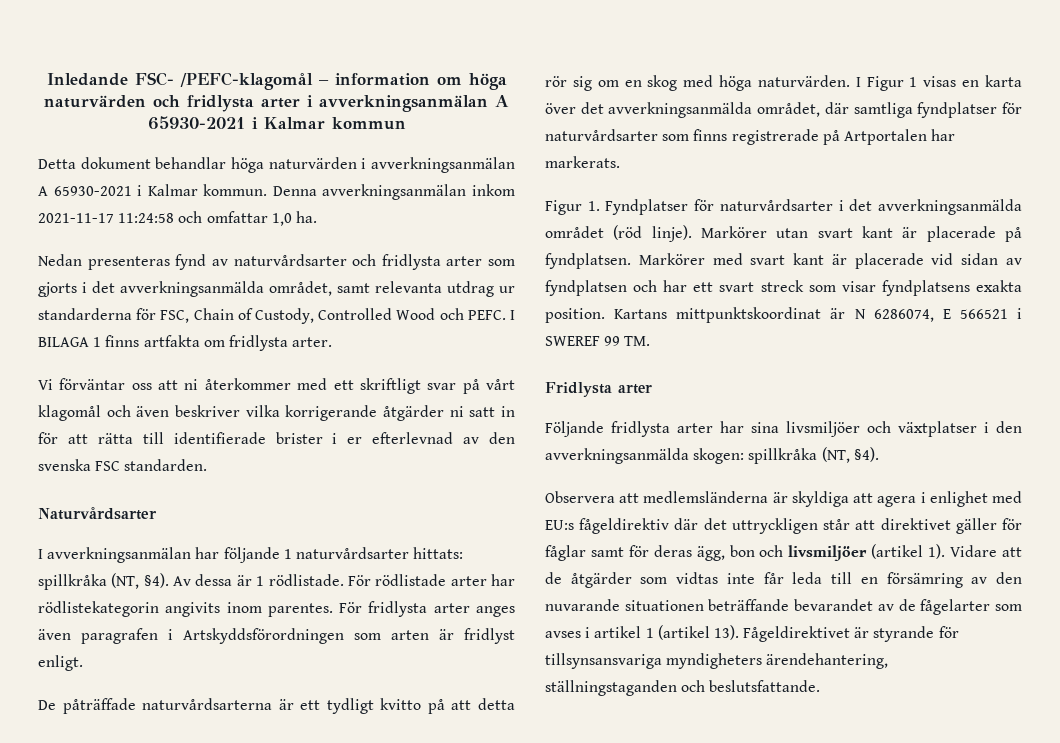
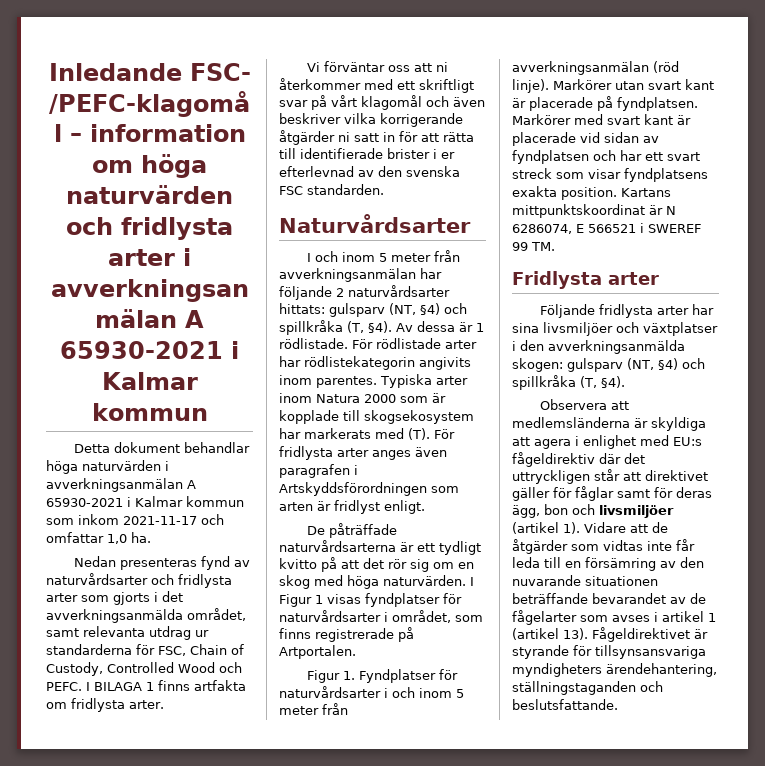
[203,184,467,200] kommun. Denna avverkningsanmälan -> [186,496,244,507] [46,518,74,525] kommun som
[118,213,175,223] 11:24:58 -> (197, 520) none
(43, 554) none -> [314,250,460,262] och inom 5 meter från
[283,549,292,559] 1 -> [336,288,344,297] 2
[38,573,140,590] spillkråka (NT, -> [329,303,467,317] [279,320,364,335] gulsparv (NT, §4) och spillkråka (T,
(333, 610) none -> [380,374,468,388] [279,393,446,403] [279,410,474,424] [279,428,430,440] Typiska arter inom Natura 2000 som är kopplade till skogsekosystem har markerats med (T).
[477,698,515,710] detta -> [363,558,384,569] det
[962,75,1023,87] [545,102,913,118] en karta över det avverkningsanmälda området, där samtliga -> (361, 599) none
(658, 135) none -> [384,610,451,623] i området,
[843,129,956,145] [545,156,620,168] Artportalen har markerats. -> [279,645,356,659] Artportalen.
[849,199,1022,215] [545,226,604,238] det avverkningsanmälda området -> [392,687,464,698] [279,703,348,715] [512,61,649,75] och inom 5 meter från avverkningsanmälan
[748,447,850,464] spillkråka (NT, -> [567,358,705,372] [512,375,597,390] gulsparv (NT, §4) och spillkråka (T,

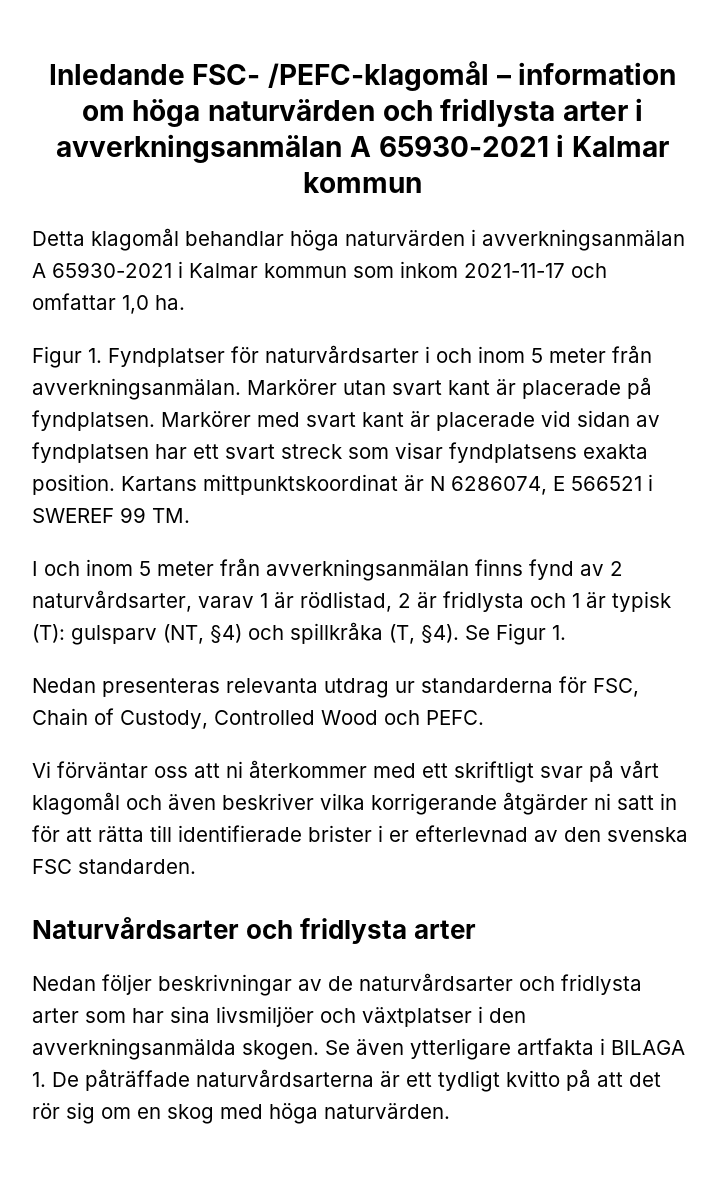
[113,442,180,453] dokument -> [91,228,179,251] klagomål
[73,556,250,570] [46,573,232,588] [46,591,183,605] [46,608,246,623] [46,628,79,637] Nedan presenteras fynd av naturvårdsarter och fridlysta arter som gjorts i det avverkningsanmälda området, samt -> [32,345,652,368] [32,377,652,400] [32,410,660,431] [32,442,648,463] [32,474,653,495] [32,507,190,523] [32,558,623,581] [32,590,671,612] [32,622,566,645] [32,678,220,697] Figur 1. Fyndplatser för naturvårdsarter i och inom 5 meter från avverkningsanmälan. Markörer utan svart kant är placerade på fyndplatsen. Markörer med svart kant är placerade vid sidan av fyndplatsen har ett svart streck som visar fyndplatsens exakta position. Kartans mittpunktskoordinat är N 6286074, E 566521 i SWEREF 99 TM. // I och inom 5 meter från avverkningsanmälan finns fynd av 2 naturvårdsarter, varav 1 är rödlistad, 2 är fridlysta och 1 är typisk (T): gulsparv (NT, §4) och spillkråka (T, §4). Se Figur 1. // Nedan presenteras
[86,680,246,691] [46,698,164,712] I BILAGA 1 finns artfakta om fridlysta arter. -> (484, 717) none
[306,250,460,262] [279,268,442,282] [279,285,450,300] [279,303,467,317] [279,320,484,335] [279,338,477,349] [279,356,471,370] [279,374,468,388] [279,393,446,403] [279,410,474,424] [279,428,455,440] [279,446,447,460] [279,464,358,478] [279,482,459,496] [279,500,425,514] // I och inom 5 meter från avverkningsanmälan har följande 2 naturvårdsarter hittats: gulsparv (NT, §4) och spillkråka (T, §4). Av dessa är 1 rödlistade. För rödlistade arter har rödlistekategorin angivits inom parentes. Typiska arter inom Natura 2000 som är kopplade till skogsekosystem har markerats med (T). För fridlysta arter anges även paragrafen i Artskyddsförordningen som arten är fridlyst enligt. // -> [246,918,477,944] [32,973,642,996] [32,1006,526,1027] [32,1038,685,1060] [32,1072,46,1087] och fridlysta arter // Nedan följer beskrivningar av de naturvårdsarter och fridlysta arter som har sina livsmiljöer och växtplatser i den avverkningsanmälda skogen. Se även ytterligare artfakta i BILAGA 1.
[470,577,474,586] [279,593,462,607] [279,610,483,623] [279,627,414,642] [279,645,356,659] [306,669,458,683] [279,686,464,698] [279,703,348,715] [512,61,679,75] [512,79,714,93] [512,96,698,111] [512,114,691,125] [512,132,659,146] [512,150,700,164] [512,168,708,182] [512,186,671,200] [512,204,676,218] [512,223,701,234] [512,242,555,251] [512,271,659,289] [539,304,714,318] [512,322,718,336] [512,340,685,354] [512,358,705,372] [512,375,625,390] [539,399,629,410] [512,417,706,431] [512,435,702,449] [512,452,645,467] [512,469,708,484] [512,486,712,501] [512,504,674,518] [512,522,668,534] [512,539,695,554] [512,557,704,571] [512,575,658,586] [512,593,706,604] [512,610,716,625] [512,627,708,642] [512,645,706,659] [512,663,717,677] [512,681,663,695] [512,699,618,710] I Figur 1 visas fyndplatser för naturvårdsarter i området, som finns registrerade på Artportalen. // Figur 1. Fyndplatser för naturvårdsarter i och inom 5 meter från avverkningsanmälan (röd linje). Markörer utan svart kant är placerade på fyndplatsen. Markörer med svart kant är placerade vid sidan av fyndplatsen och har ett svart streck som visar fyndplatsens exakta position. Kartans mittpunktskoordinat är N 6286074, E 566521 i SWEREF 99 TM. // Fridlysta arter // Följande fridlysta arter har sina livsmiljöer och växtplatser i den avverkningsanmälda skogen: gulsparv (NT, §4) och spillkråka (T, §4). // Observera att medlemsländerna är skyldiga att agera i enlighet med EU:s fågeldirektiv där det uttryckligen står att direktivet gäller för fåglar samt för deras ägg, bon och livsmiljöer (artikel 1). Vidare att de åtgärder som vidtas inte får leda till en försämring av den nuvarande situationen beträffande bevarandet av de fågelarter som avses i artikel 1 (artikel 13). Fågeldirektivet är styrande för tillsynsansvariga myndigheters ärendehantering, ställningstaganden och beslutsfattande. -> (450, 1111) none

